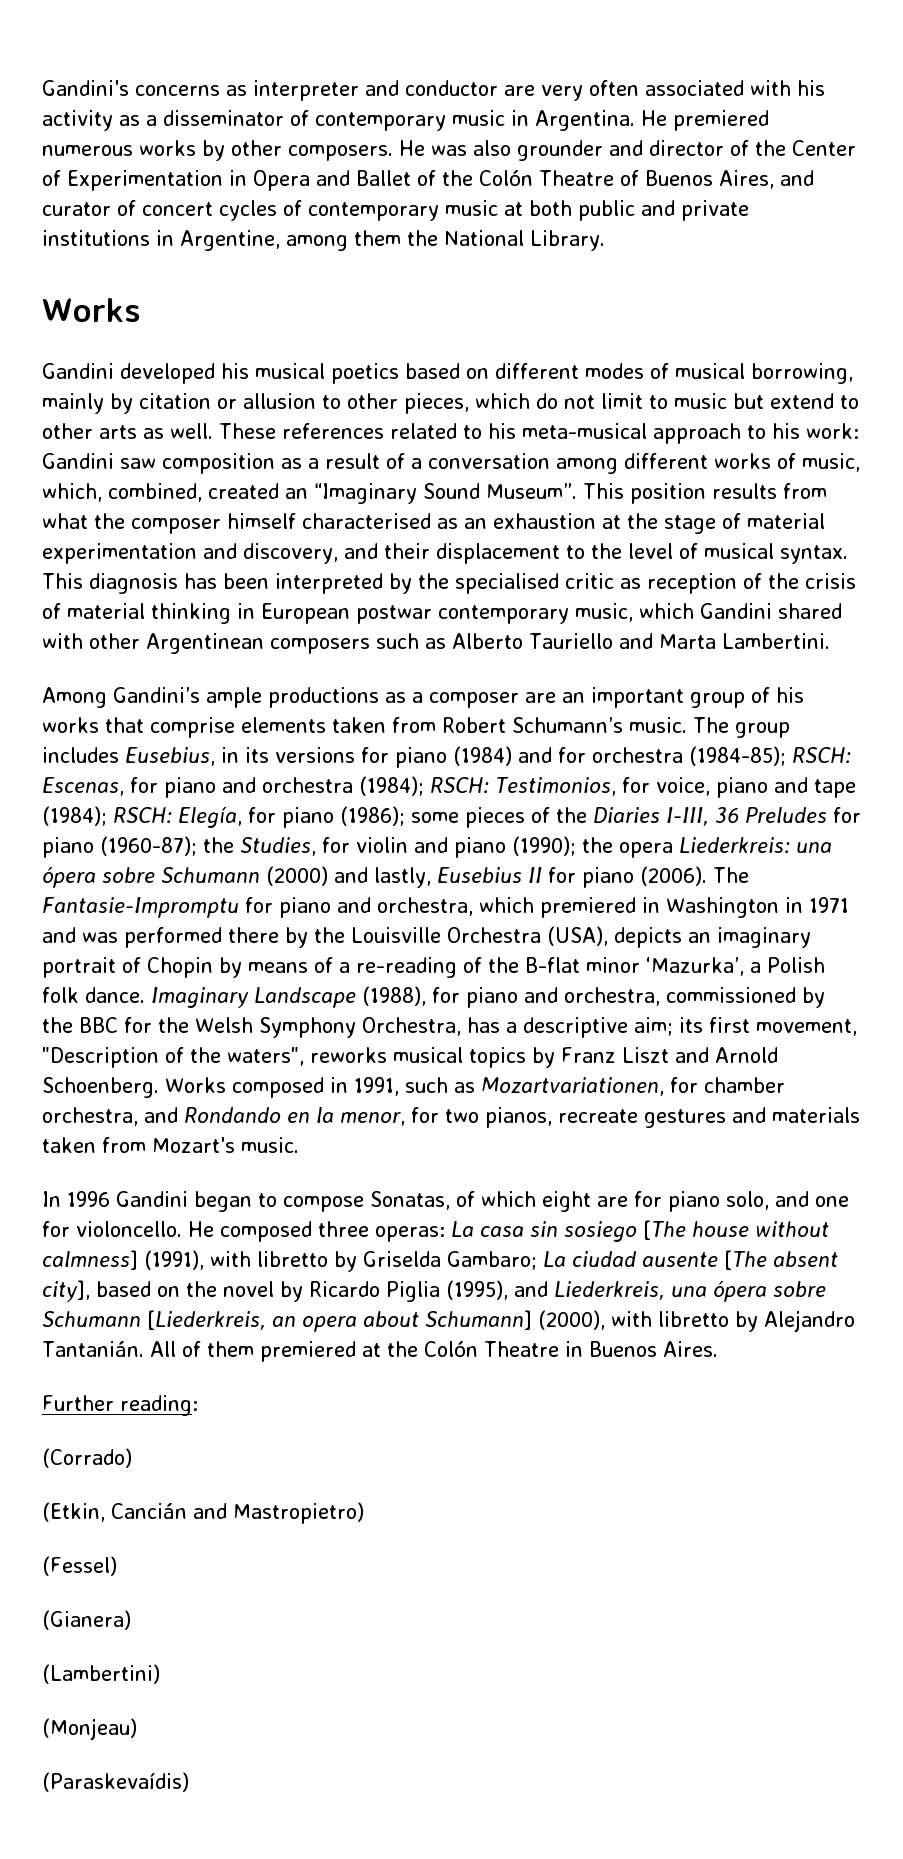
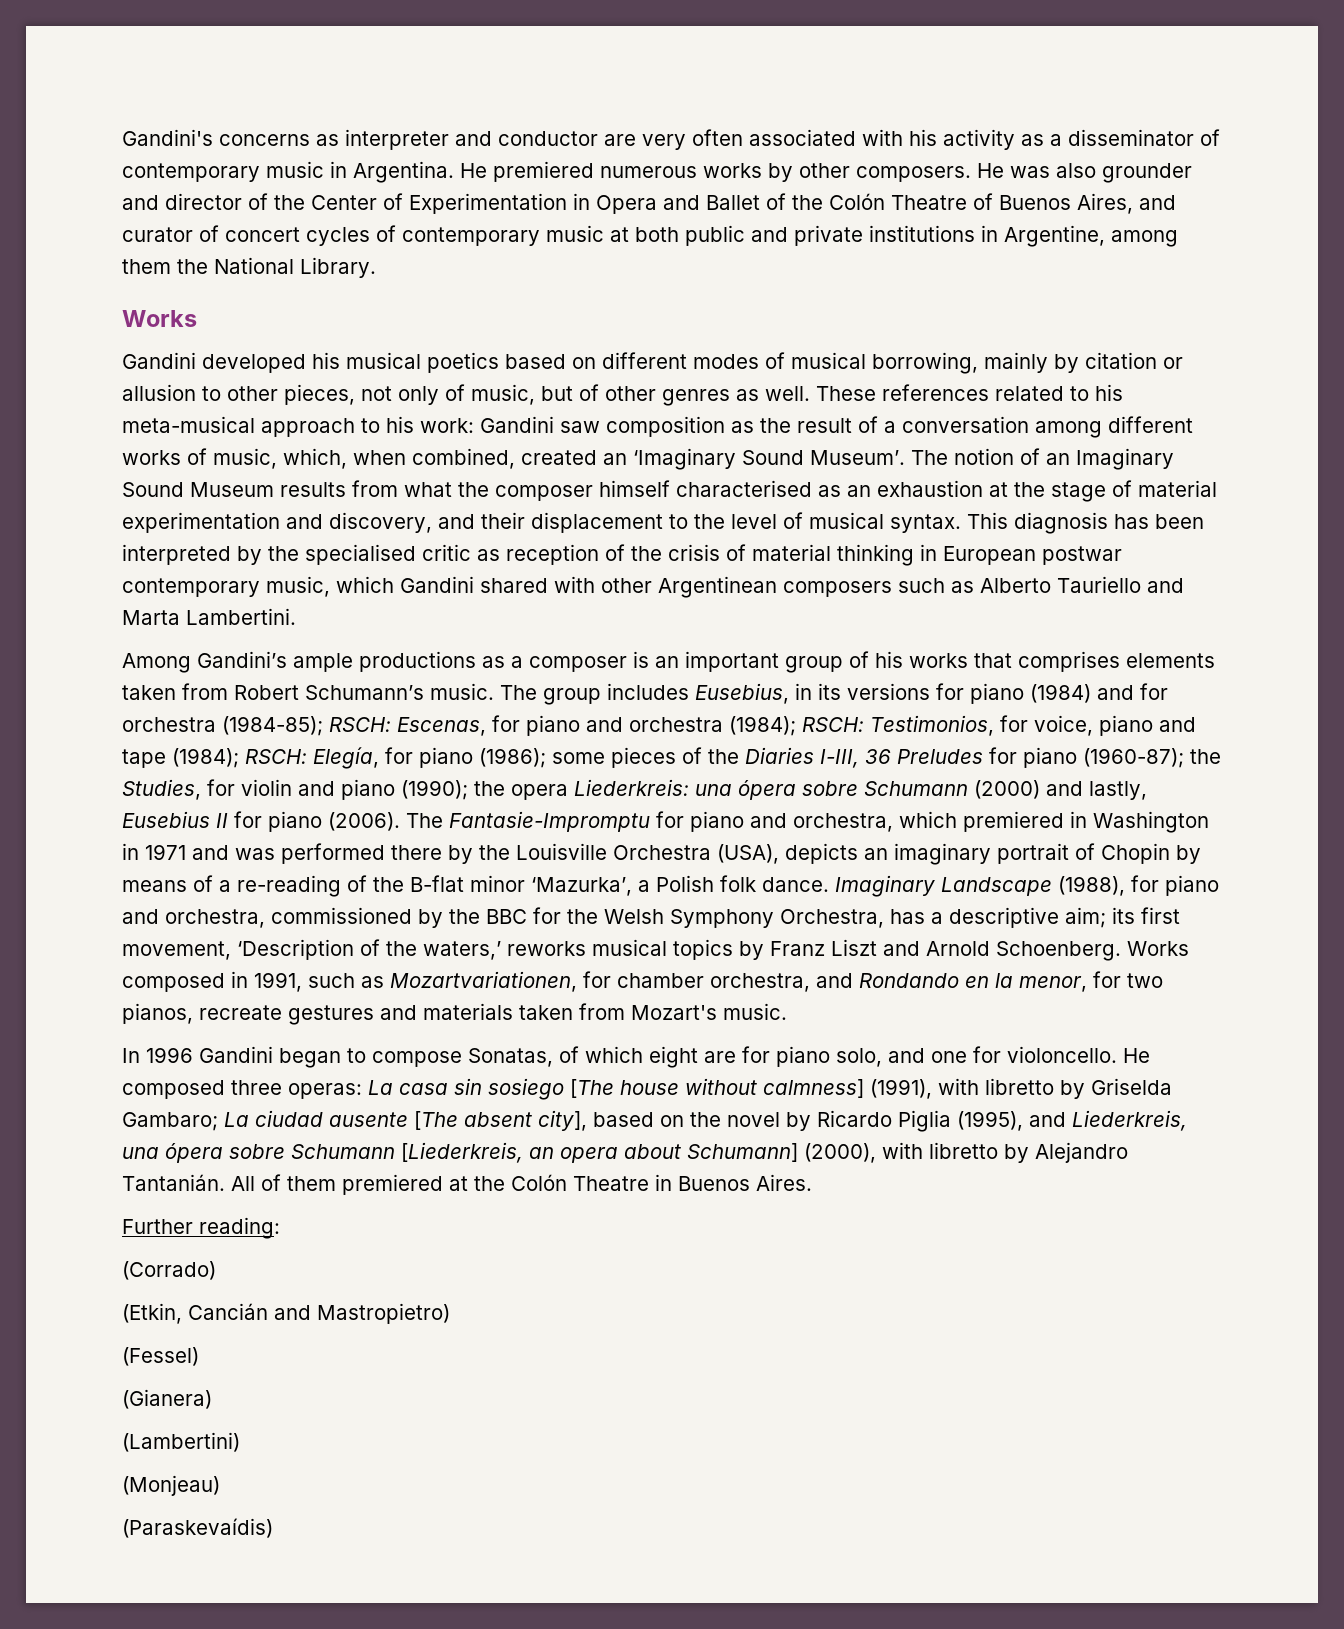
[475,393,859,409] [42,423,137,439] which do not limit to music but extend to other arts -> [361,384,730,406] not only of music, but of other genres
[308,458,319,469] a -> [760,418,791,433] the
(102, 492) none -> [353,450,406,465] when
[314,483,706,504] “Imaginary Sound Museum”. This position -> [633,448,1174,470] [122,482,274,497] ‘Imaginary Sound Museum’. The notion of an Imaginary Sound Museum
[525,692,556,703] are -> [633,651,649,668] is
[150,717,235,738] comprise -> [1018,651,1120,672] comprises
[42,1047,304,1068] "Description of the waters", -> [237,939,501,960] ‘Description of the waters,’

